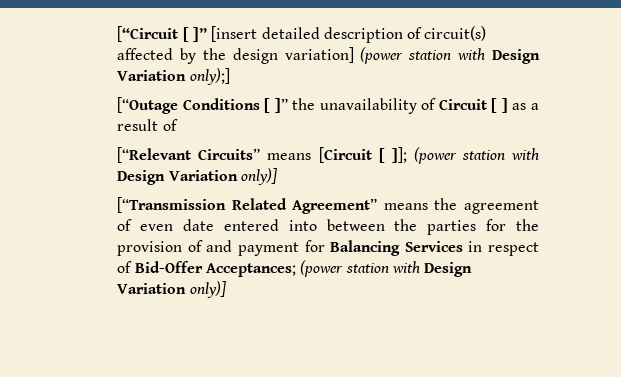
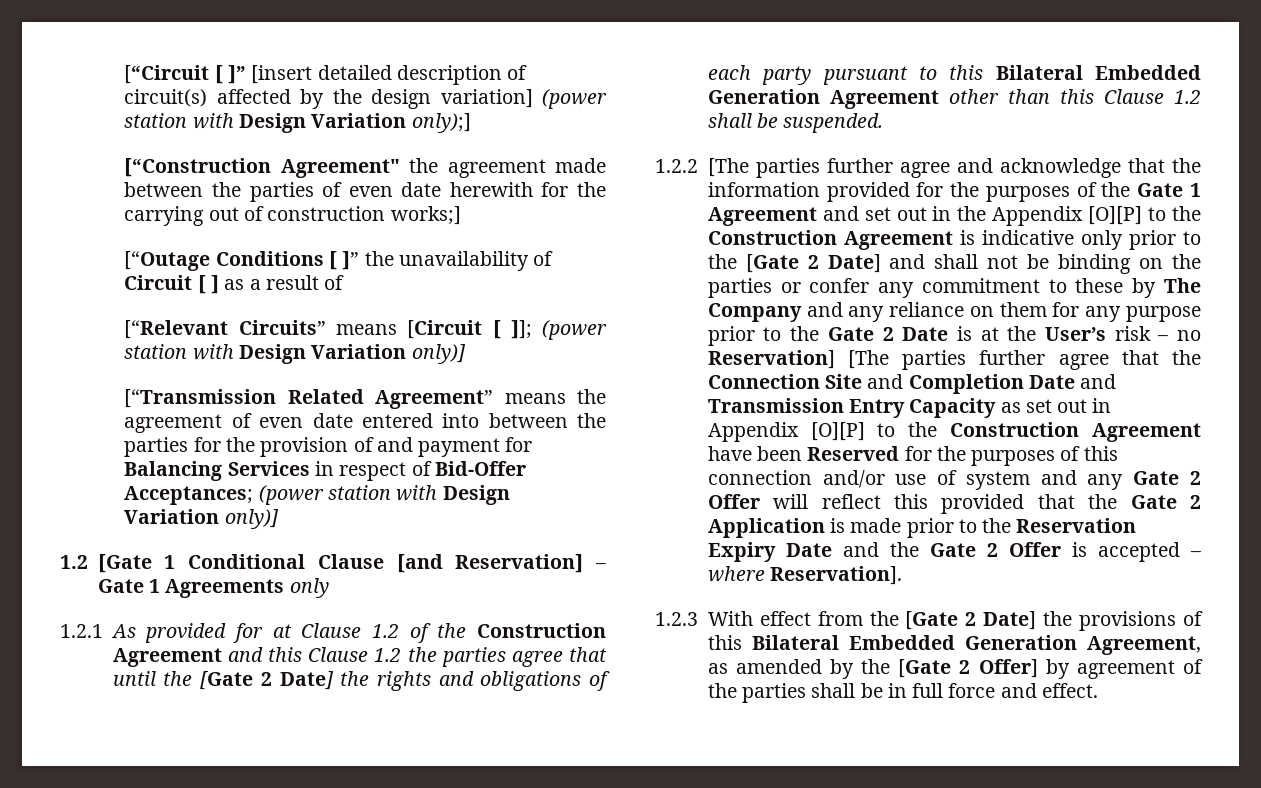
(230, 76) none -> [124,158,607,178] [124,182,607,202] [124,206,461,226] // [“Construction Agreement" the agreement made between the parties of even date herewith for the carrying out of construction works;]
(226, 289) none -> [60,554,606,573] [97,578,329,598] [60,623,606,643] [112,647,607,667] [112,671,611,691] [707,65,1201,85] [707,89,1201,109] [707,113,884,133] [655,158,1201,178] [707,182,1201,202] [707,206,1201,226] [707,230,1201,250] [707,254,1201,274] [707,278,1201,298] [707,302,1201,322] [707,326,1201,346] [707,350,1201,370] [707,374,1117,394] [707,398,1112,418] [707,422,1201,442] [707,446,1118,466] [707,470,1201,490] [707,494,1201,514] [707,518,1137,538] [707,542,1201,562] [707,566,903,585] [655,611,1203,631] [707,635,1201,655] [707,659,1203,679] [707,683,1098,703] // 1.2 [Gate 1 Conditional Clause [and Reservation] – Gate 1 Agreements only // 1.2.1 As provided for at Clause 1.2 of the Construction Agreement and this Clause 1.2 the parties agree that until the [Gate 2 Date] the rights and obligations of each party pursuant to this Bilateral Embedded Generation Agreement other than this Clause 1.2 shall be suspended. // 1.2.2 [The parties further agree and acknowledge that the information provided for the purposes of the Gate 1 Agreement and set out in the Appendix [O][P] to the Construction Agreement is indicative only prior to the [Gate 2 Date] and shall not be binding on the parties or confer any commitment to these by The Company and any reliance on them for any purpose prior to the Gate 2 Date is at the User’s risk – no Reservation] [The parties further agree that the Connection Site and Completion Date and Transmission Entry Capacity as set out in Appendix [O][P] to the Construction Agreement have been Reserved for the purposes of this connection and/or use of system and any Gate 2 Offer will reflect this provided that the Gate 2 Application is made prior to the Reservation Expiry Date and the Gate 2 Offer is accepted – where Reservation]. // 1.2.3 With effect from the [Gate 2 Date] the provisions of this Bilateral Embedded Generation Agreement, as amended by the [Gate 2 Offer] by agreement of the parties shall be in full force and effect.

